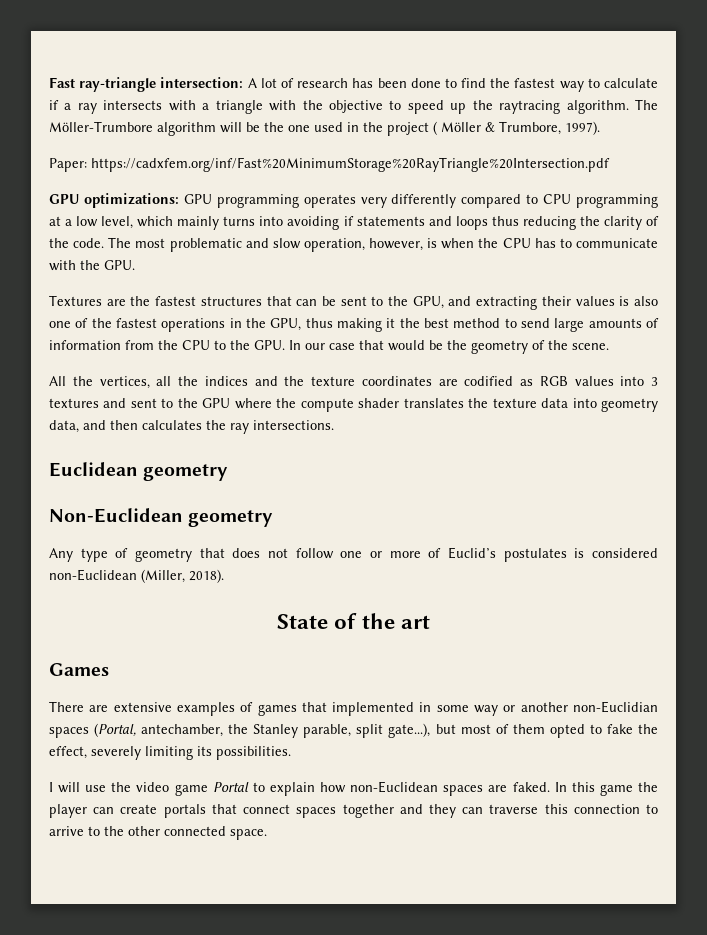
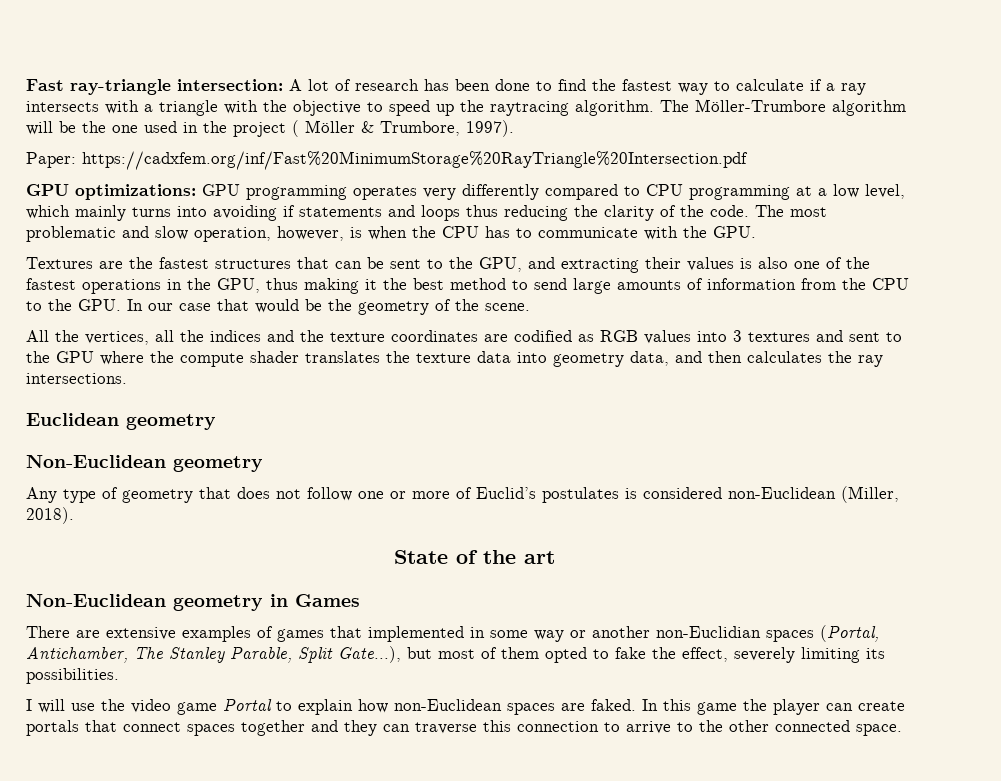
(430, 622) none -> [26,594,288,611] Non-Euclidean geometry in
[141,723,431,738] antechamber, the Stanley parable, split gate...), -> [26,646,401,663] Antichamber, The Stanley Parable, Split Gate...),

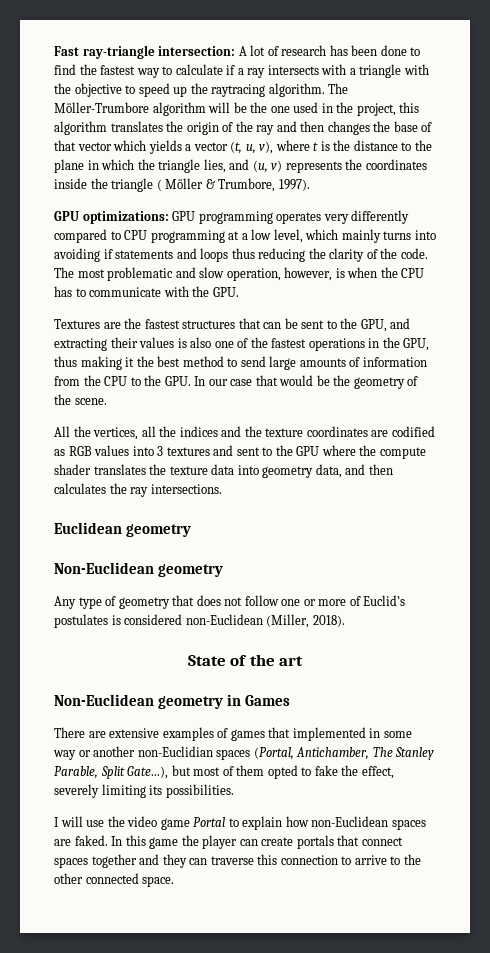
[233,122,286,137] project -> [356,102,420,116] [54,121,433,135] [54,140,432,154] [54,159,427,173] [54,178,154,192] project, this algorithm translates the origin of the ray and then changes the base of that vector which yields a vector (t, u, v), where t is the distance to the plane in which the triangle lies, and (u, v) represents the coordinates inside the triangle
[26,151,748,170] // Paper: https://cadxfem.org/inf/Fast%20MinimumStorage%20RayTriangle%20Intersection.pdf -> (310, 185) none

